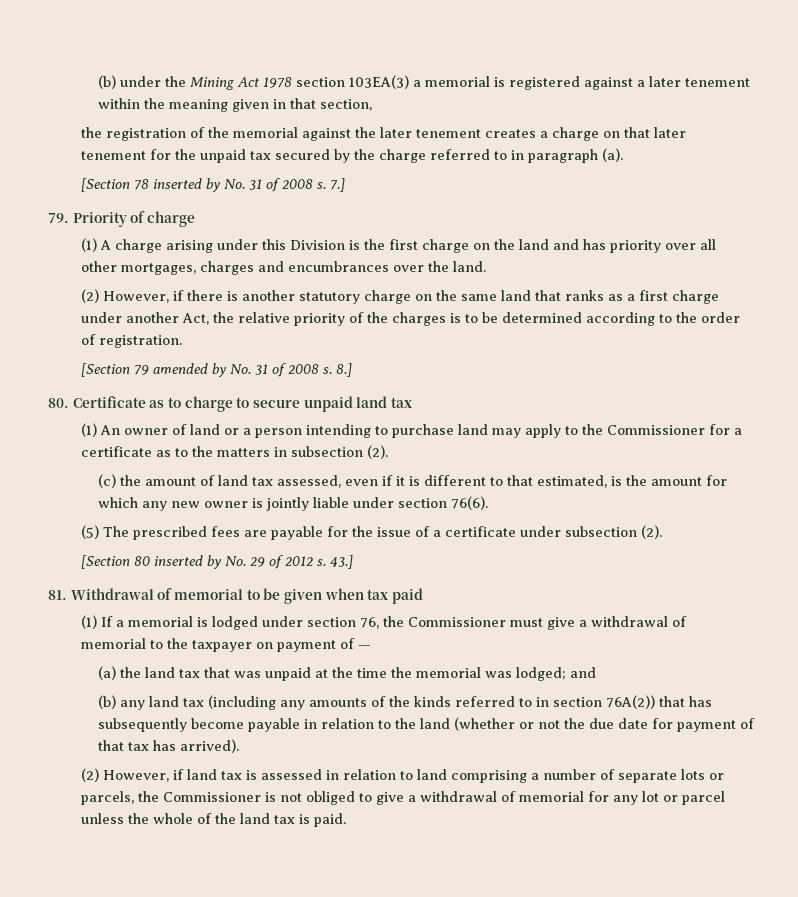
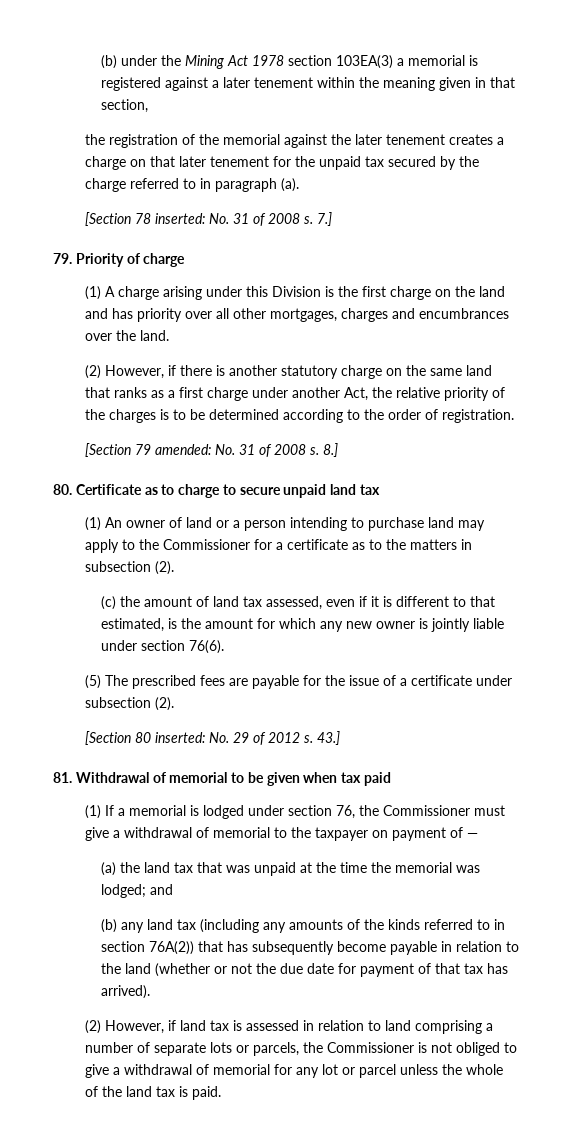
[153,178,222,192] inserted by -> [154,213,205,224] inserted:
[153,363,228,377] amended by -> [154,444,211,455] amended:
[154,555,223,569] inserted by -> [154,732,205,743] inserted:

